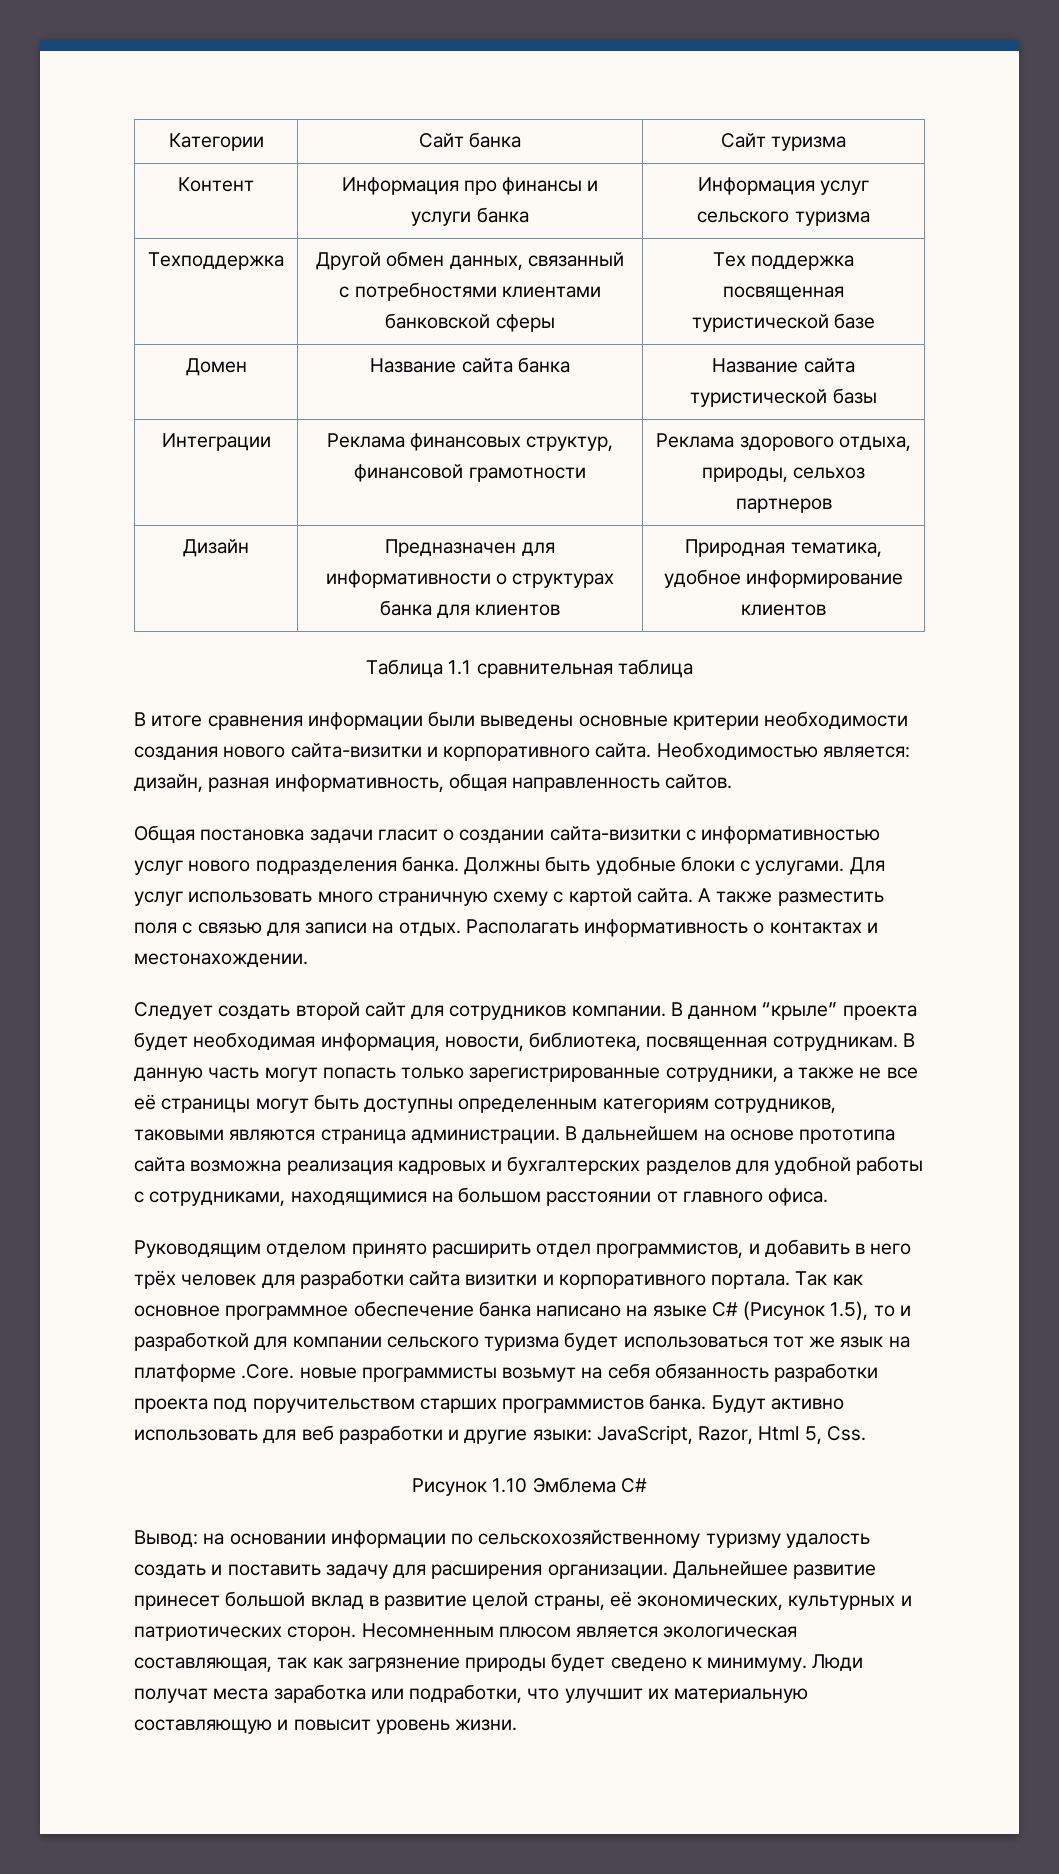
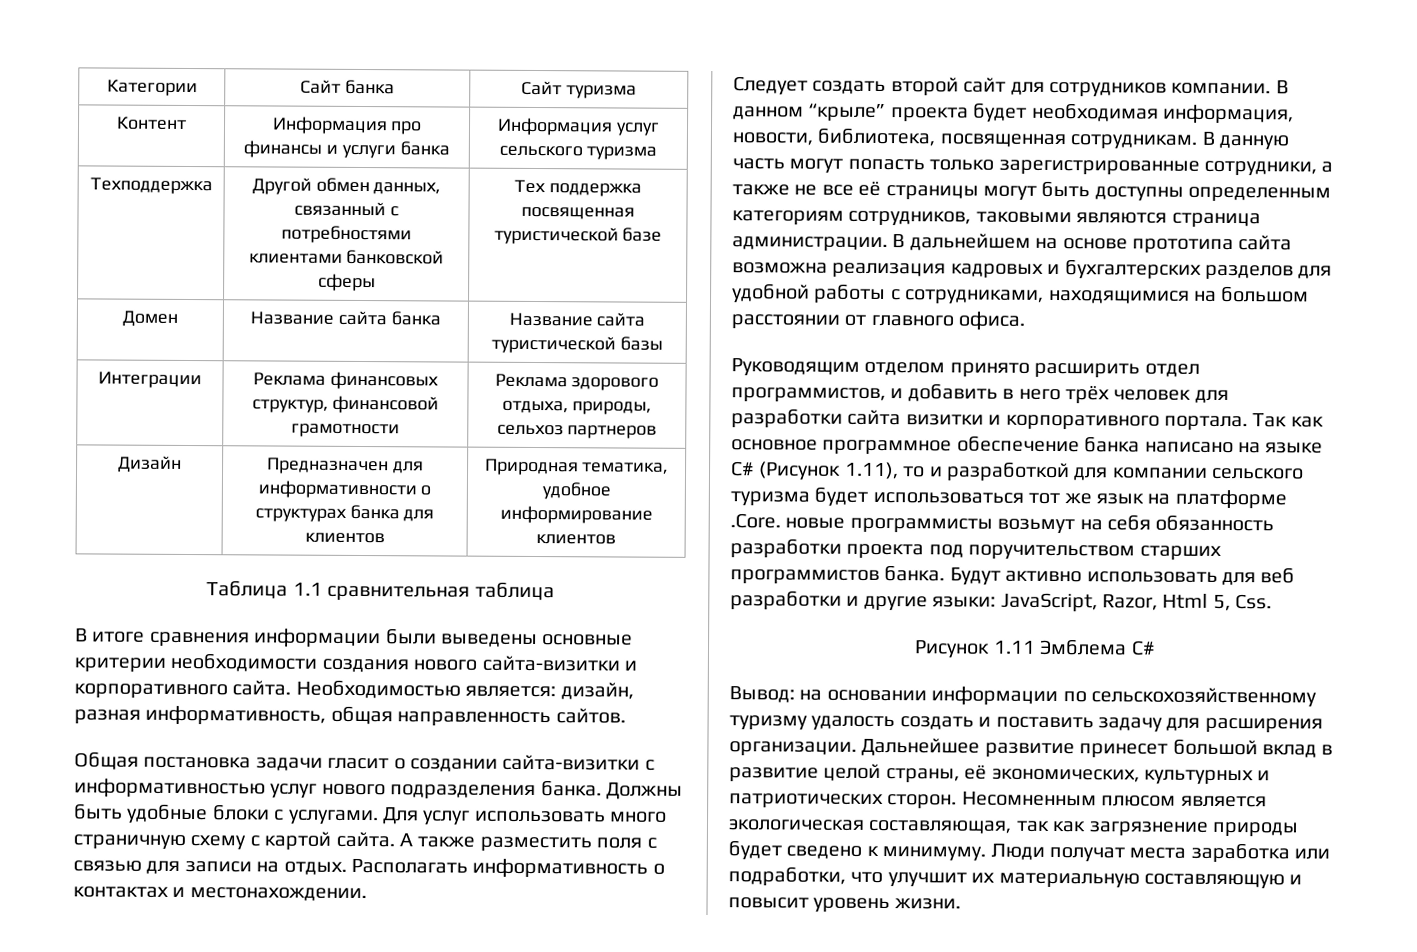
[830,1301,869,1320] 1.5), -> [843,461,899,480] 1.11),
[492,1478,528,1493] 1.10 -> [992,640,1036,654] 1.11

